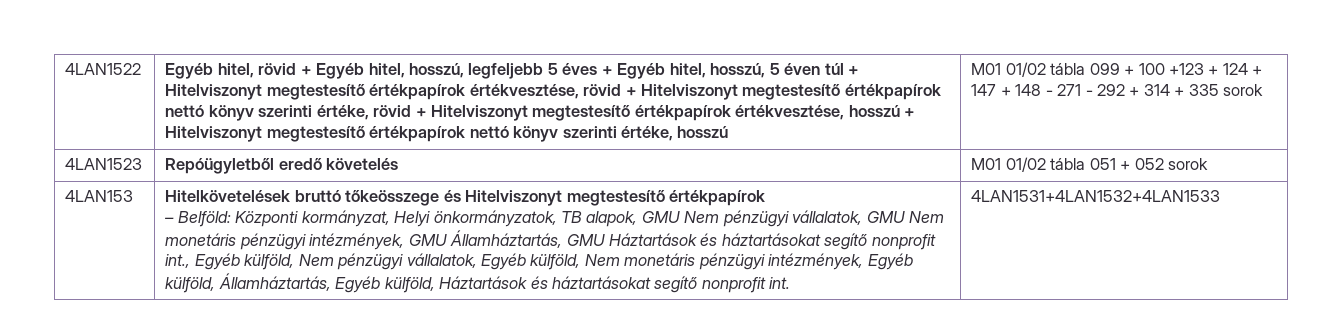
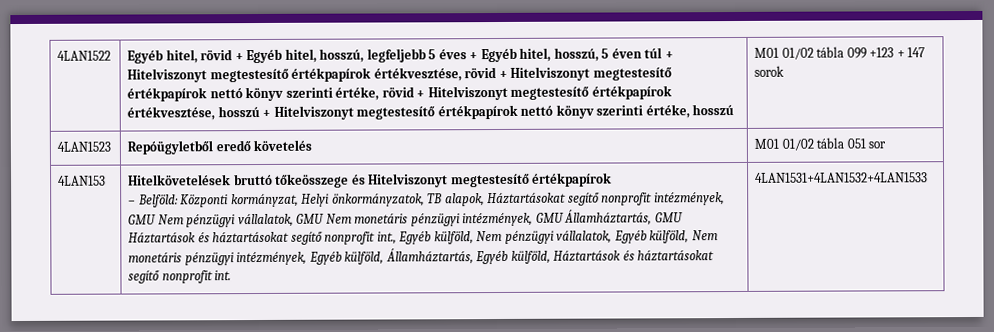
[1124,63,1263,75] [971,84,1219,96] + 100 +123 + 124 + 147 + 148 - 271 - 292 + 314 + 335 -> [869,47,926,58] +123 + 147
[1120,158,1209,170] + 052 sorok -> [868,141,887,149] sor
(638, 219) none -> [487,192,725,206] Háztartásokat segítő nonprofit intézmények,

